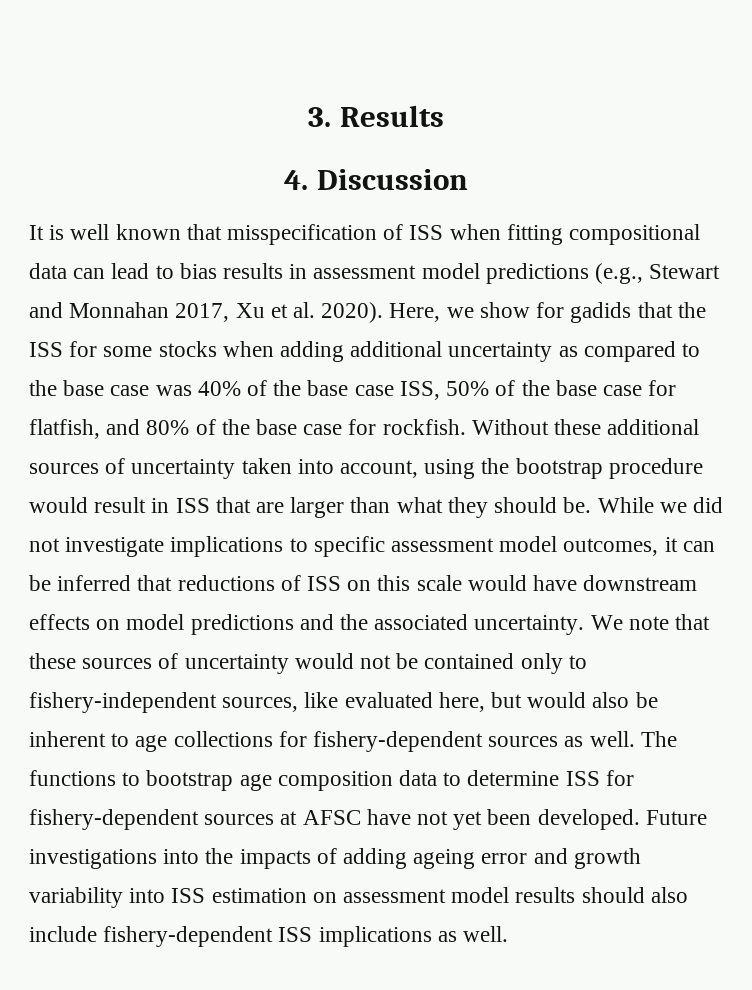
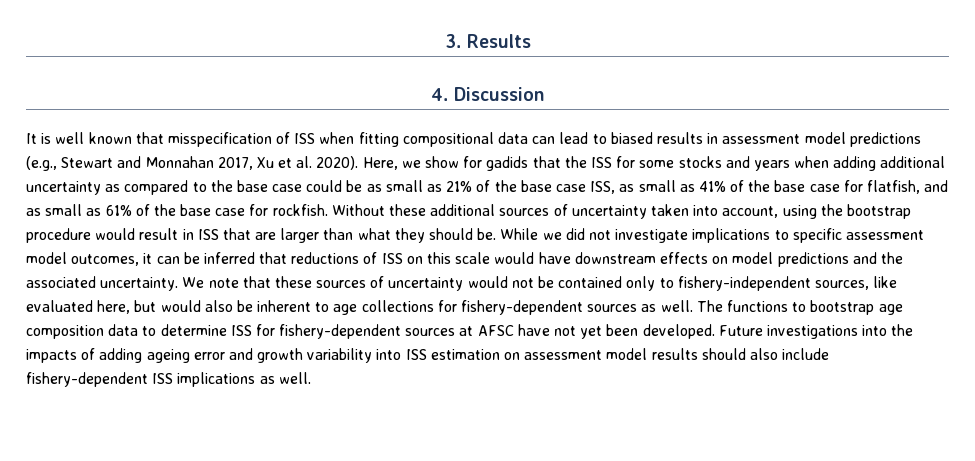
[179,263,217,279] bias -> [610,132,653,144] biased
(217, 349) none -> [725,156,790,171] and years
[155,381,241,396] was 40% -> [306,180,473,192] could be as small as 21%
[446,381,490,396] 50% -> [619,180,726,192] as small as 41%
[146,420,190,435] 80% -> [26,204,132,216] as small as 61%

